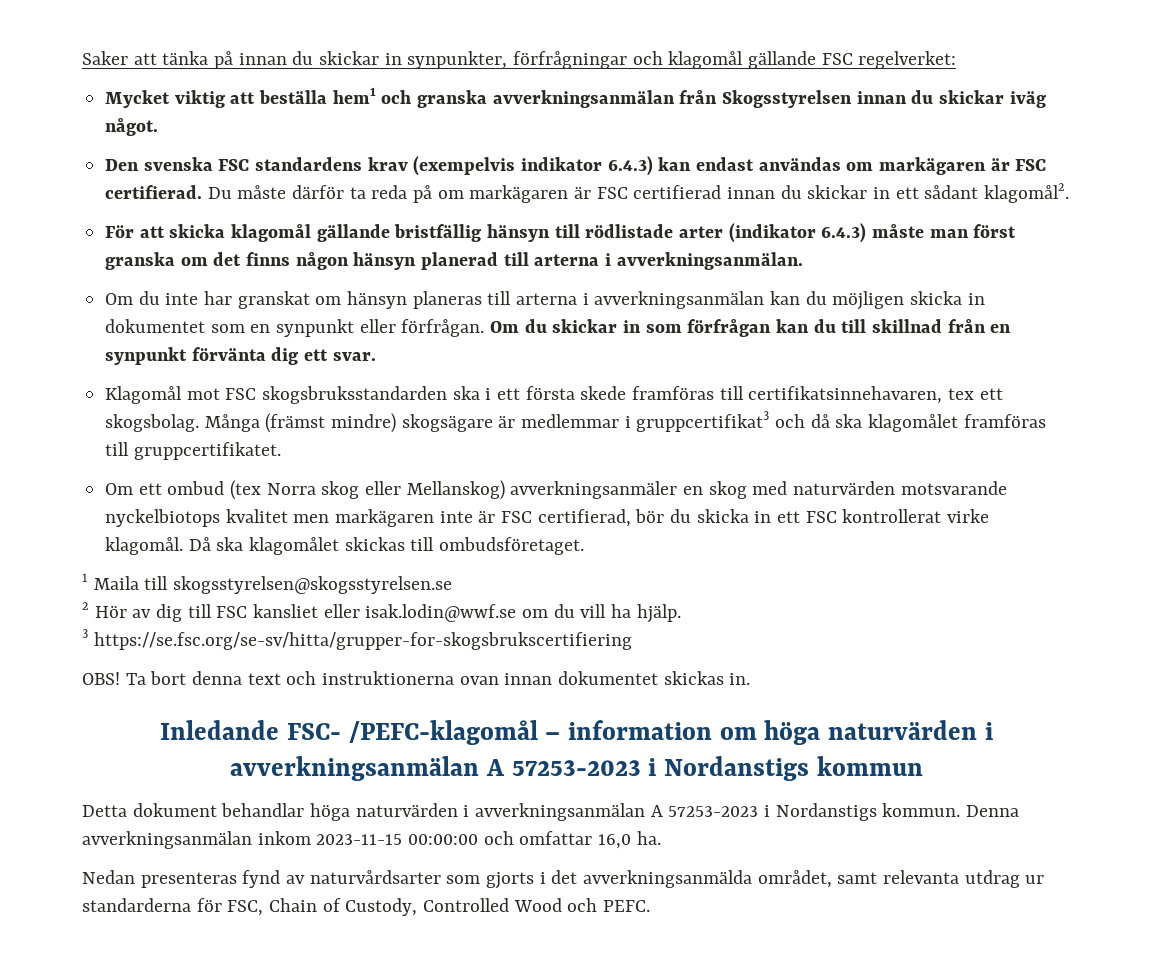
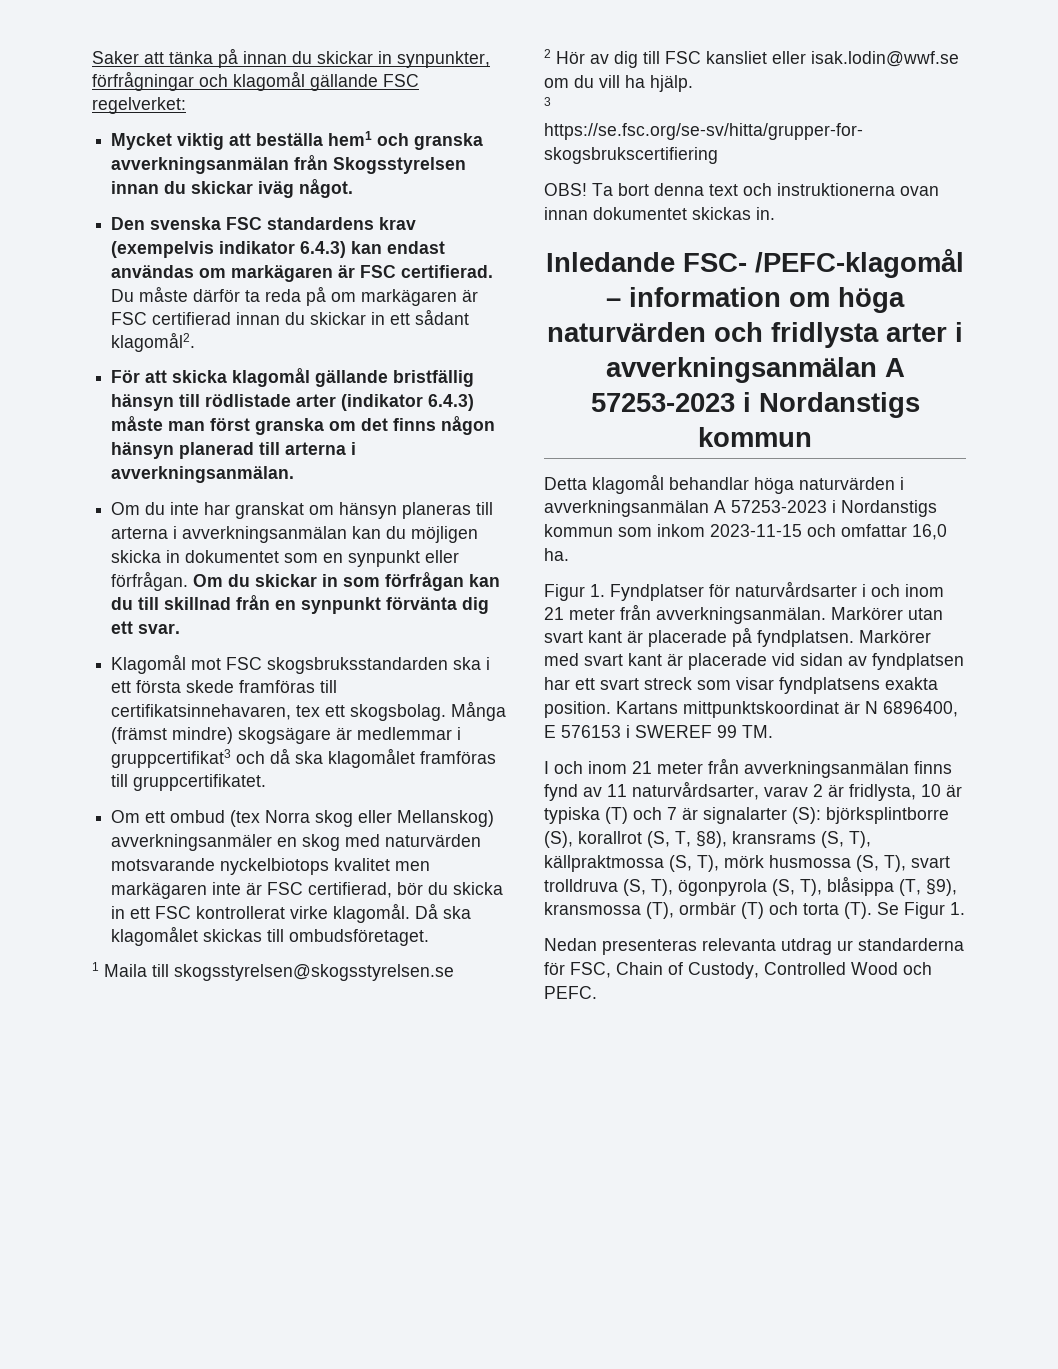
(978, 730) none -> [714,322,947,348] och fridlysta arter
[132,803,217,817] dokument -> [592,474,664,494] klagomål
[882,803,1020,817] [82,831,252,849] kommun. Denna avverkningsanmälan -> [544,524,652,537] kommun som
[408,834,479,845] 00:00:00 -> (802, 530) none
[82,870,878,889] Nedan presenteras fynd av naturvårdsarter som gjorts i det avverkningsanmälda området, samt -> [544,581,944,601] [544,604,943,624] [544,627,931,647] [544,653,964,670] [544,677,938,694] [544,701,958,718] [544,725,773,738] [544,758,952,778] [544,781,962,801] [544,807,949,824] [544,831,871,848] [544,855,950,872] [544,876,957,896] [544,902,965,919] [544,938,697,955] Figur 1. Fyndplatser för naturvårdsarter i och inom 21 meter från avverkningsanmälan. Markörer utan svart kant är placerade på fyndplatsen. Markörer med svart kant är placerade vid sidan av fyndplatsen har ett svart streck som visar fyndplatsens exakta position. Kartans mittpunktskoordinat är N 6896400, E 576153 i SWEREF 99 TM. // I och inom 21 meter från avverkningsanmälan finns fynd av 11 naturvårdsarter, varav 2 är fridlysta, 10 är typiska (T) och 7 är signalarter (S): björksplintborre (S), korallrot (S, T, §8), kransrams (S, T), källpraktmossa (S, T), mörk husmossa (S, T), svart trolldruva (S, T), ögonpyrola (S, T), blåsippa (T, §9), kransmossa (T), ormbär (T) och torta (T). Se Figur 1. // Nedan presenteras

